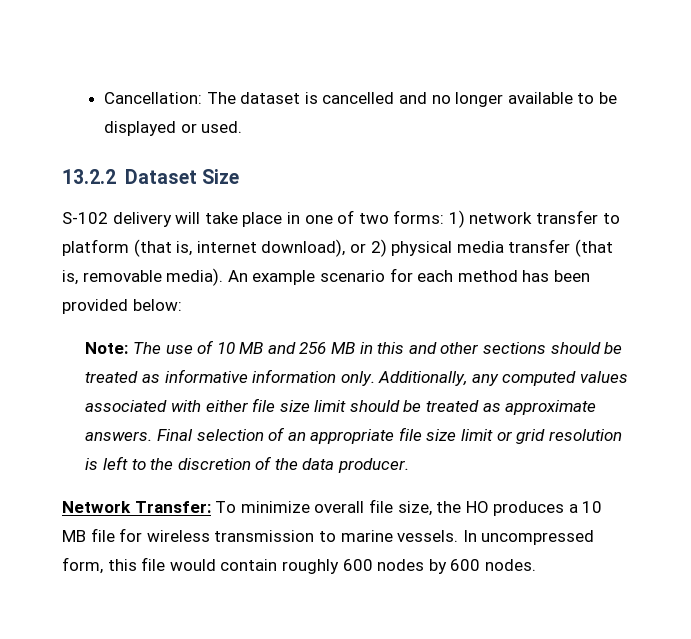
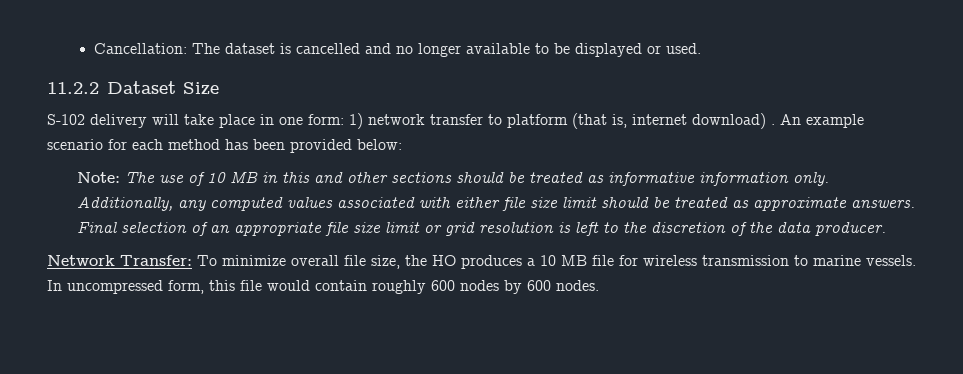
[62,169,116,184] 13.2.2 -> [47,82,99,94] 11.2.2
[337,210,445,224] of two forms: -> [308,114,344,125] form:
[261,239,613,257] [62,268,224,286] download), or 2) physical media transfer (that is, removable media). -> [692,113,775,129] download) .
[267,342,356,354] and 256 MB -> (258, 177) none

